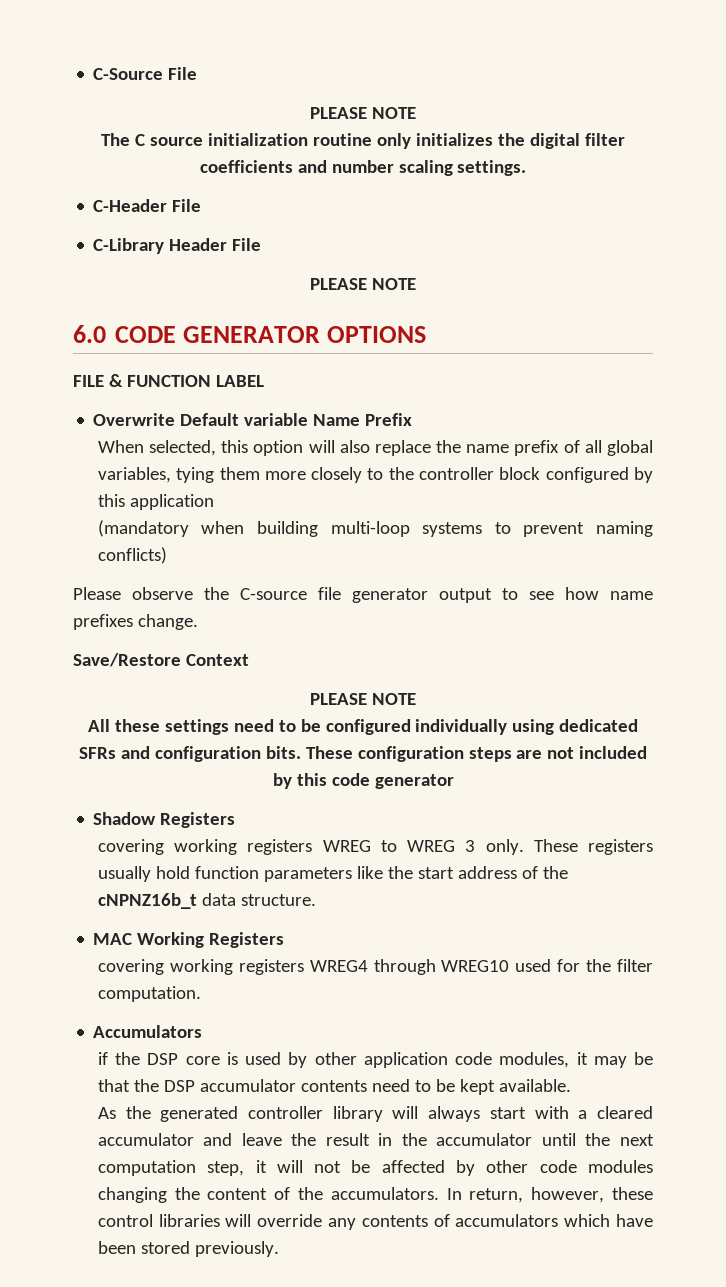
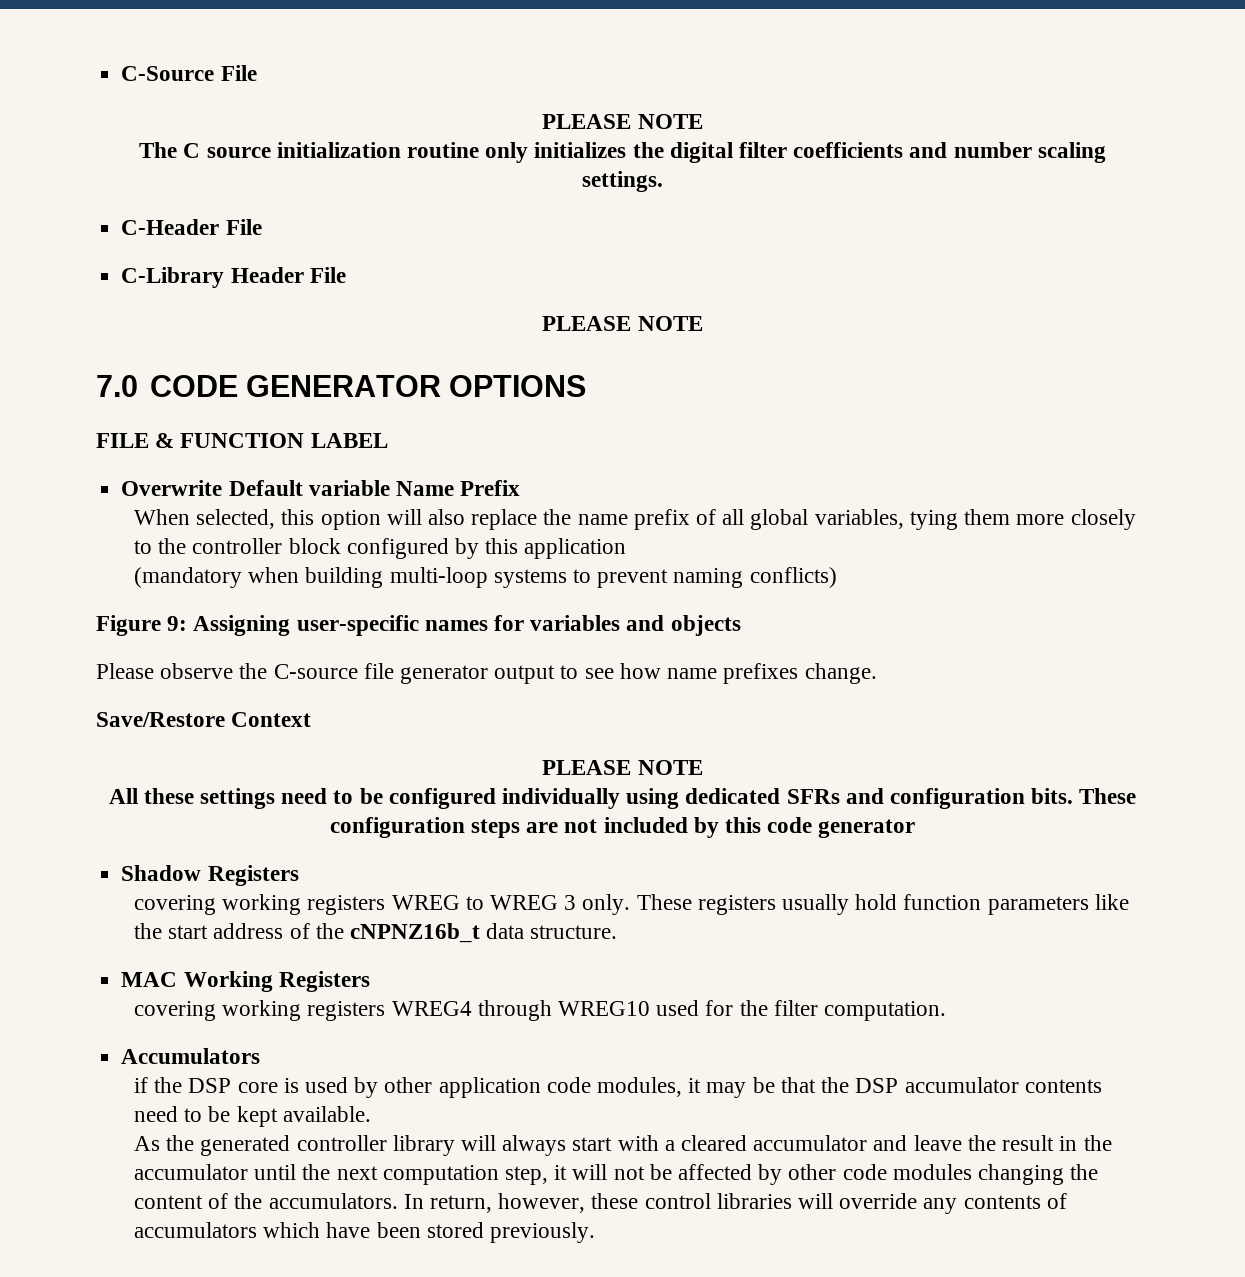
[73,325,106,343] 6.0 -> [96,375,138,397] 7.0
(167, 555) none -> [96,615,741,636] // Figure 9: Assigning user-specific names for variables and objects

